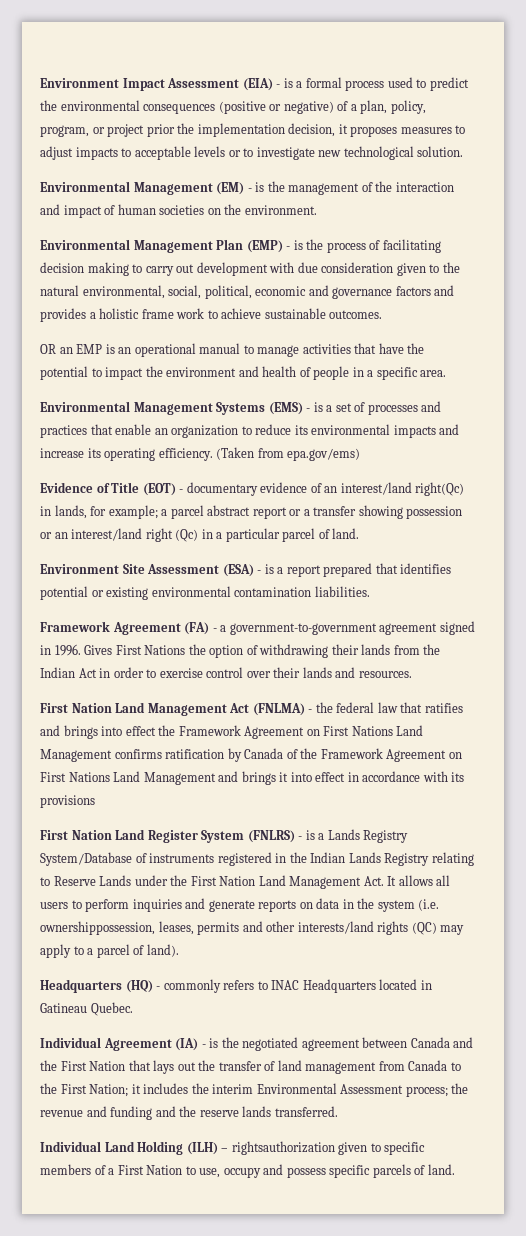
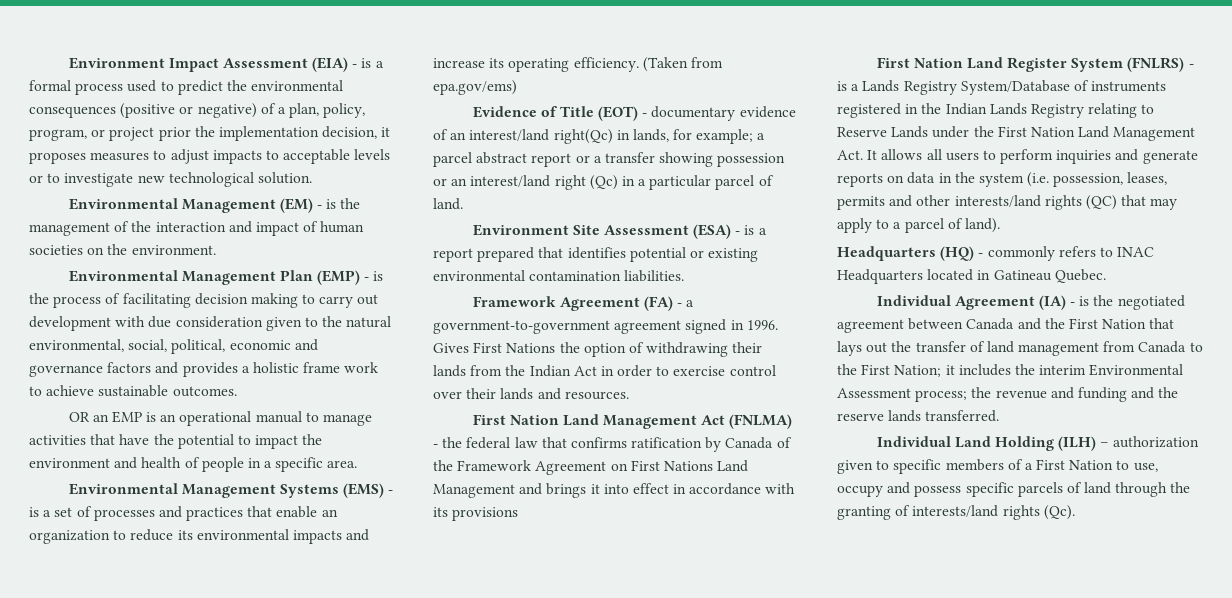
[424,703,463,713] [40,725,424,739] [40,749,112,762] ratifies and brings into effect the Framework Agreement on First Nations Land Management -> (567, 442) none
[40,921,155,935] ownershippossession, -> [1053,173,1124,187] possession,
(437, 928) none -> [1121,195,1147,206] that
[231,1141,335,1155] rightsauthorization -> [1113,436,1200,448] authorization
[427,1164,455,1175] land. -> [1084,482,1191,497] [837,505,1075,520] land through the granting of interests/land rights (Qc).

